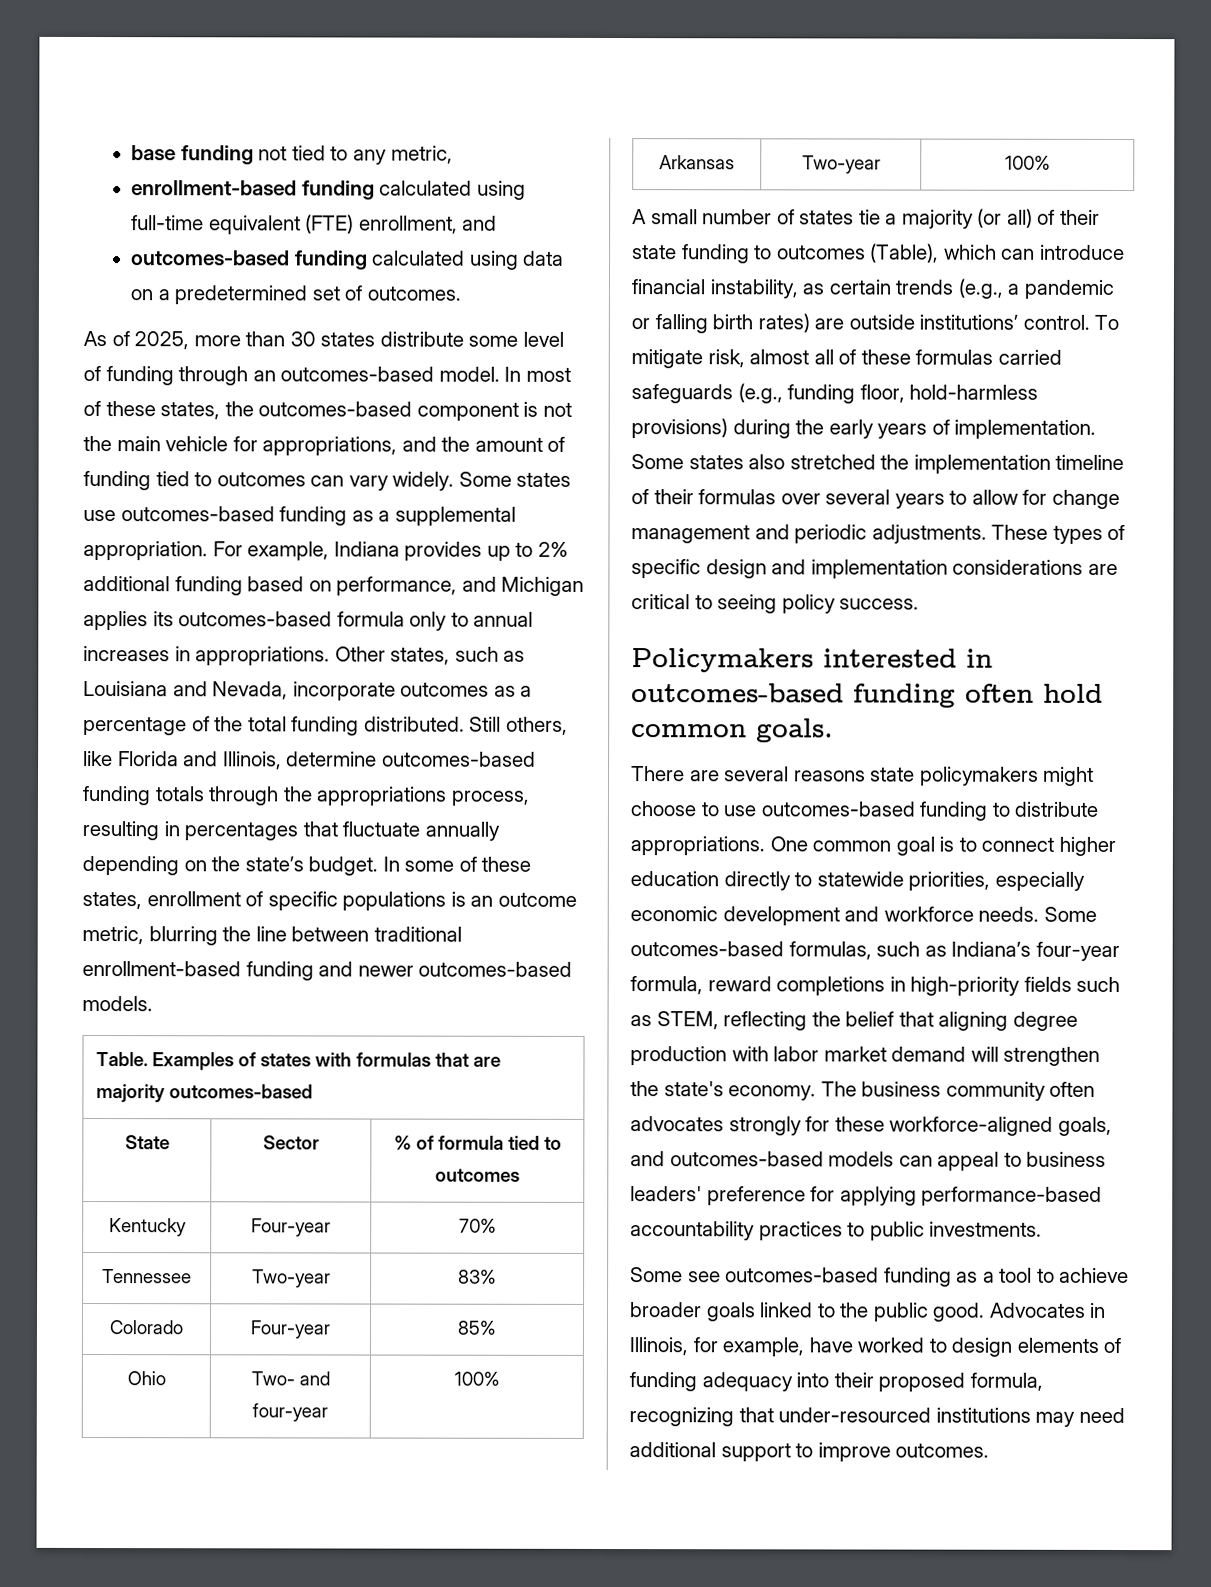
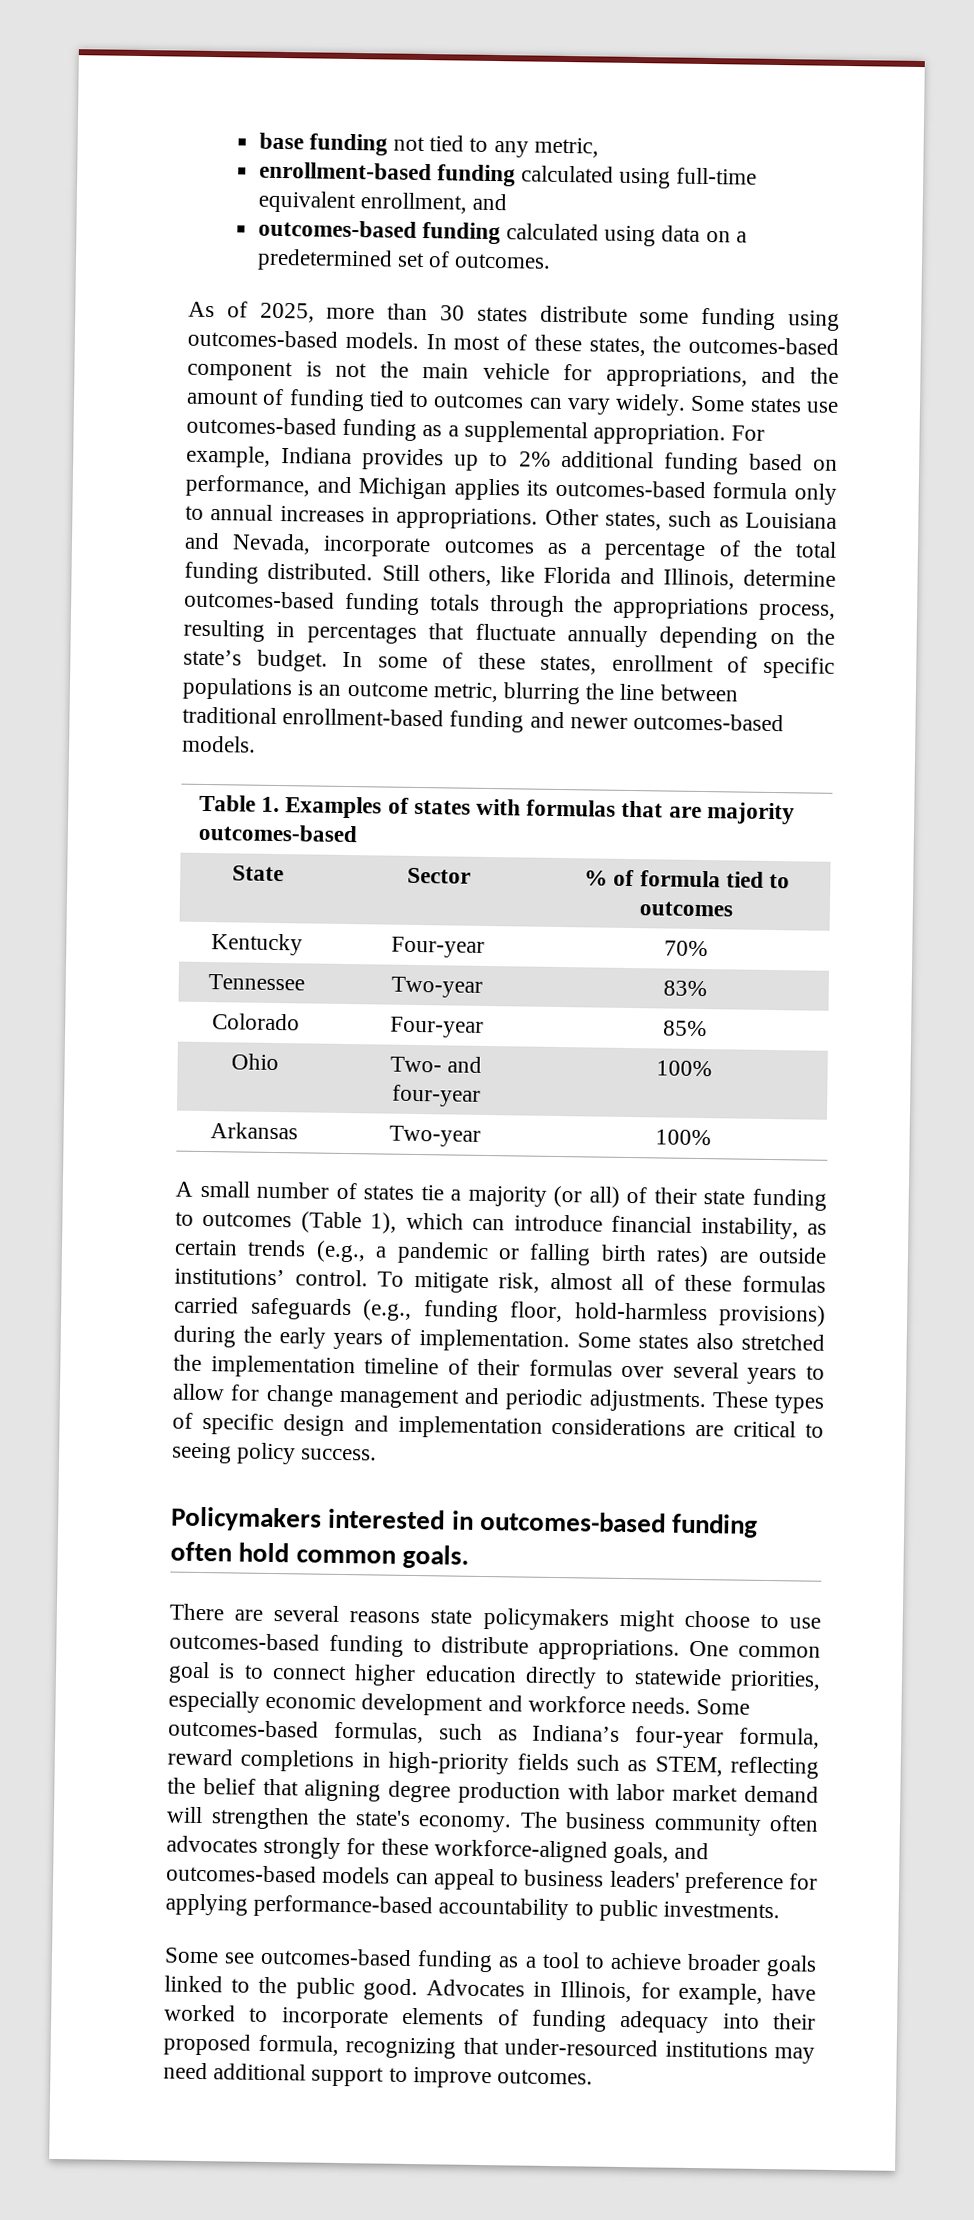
[305,214,355,234] (FTE) -> (356, 202) none
[522,331,564,347] [83,365,500,386] level of funding through an outcomes-based model. -> [701,307,840,331] [187,329,419,349] funding using outcomes-based models.
[95,1052,148,1067] Table. -> [199,794,281,813] Table 1.
[870,243,940,263] (Table), -> [300,1211,398,1234] (Table 1),
[758,1221,843,1241] practices -> (570, 1909) none
[951,1337,1013,1357] design -> [281,2007,389,2029] incorporate

